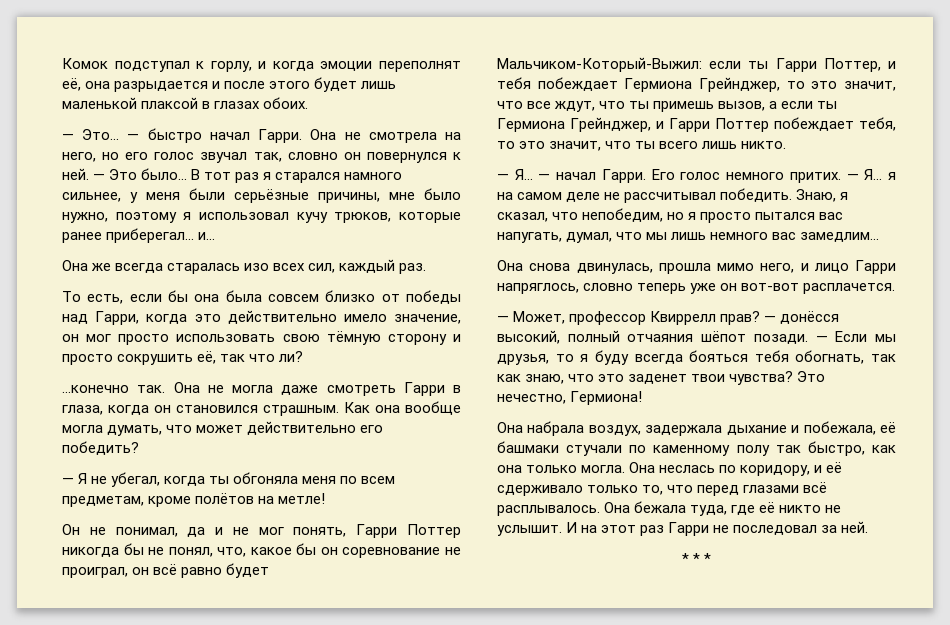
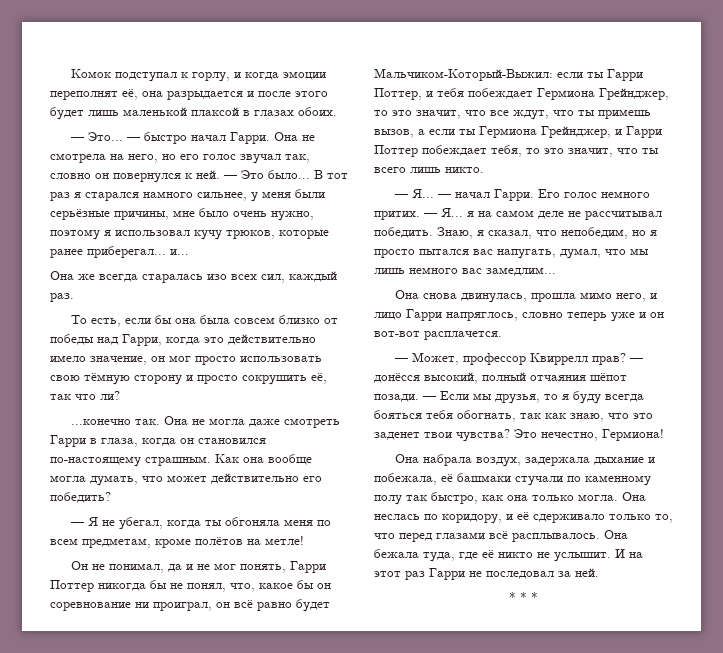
(461, 194) none -> [233,211,267,217] очень
(258, 409) none -> [50,456,141,467] по-настоящему
[444,547,461,555] не -> [135,602,149,608] ни
(717, 288) none -> [639,312,646,318] и

